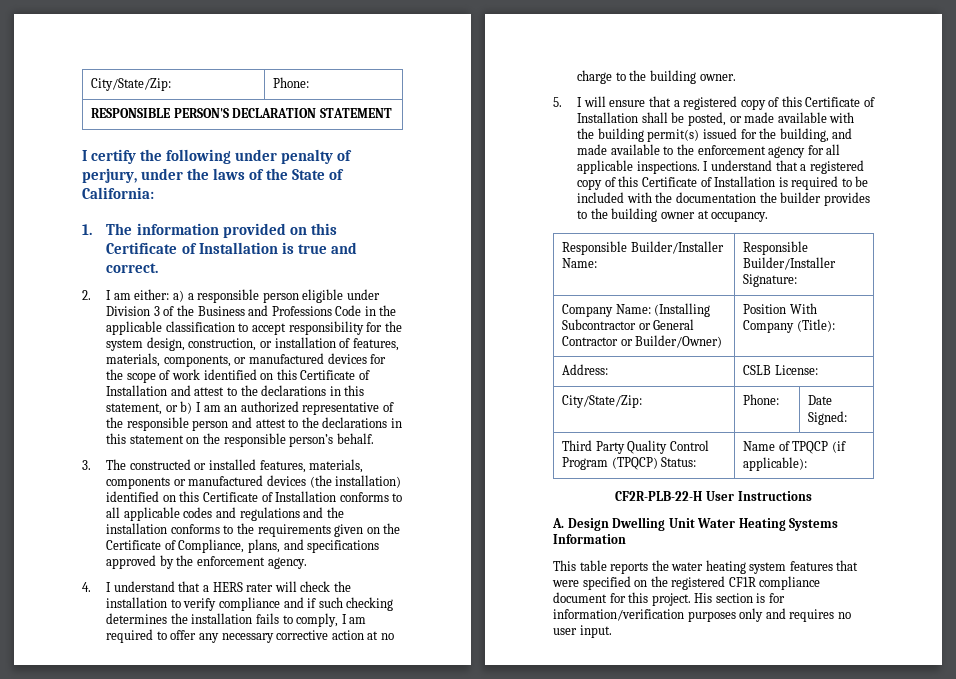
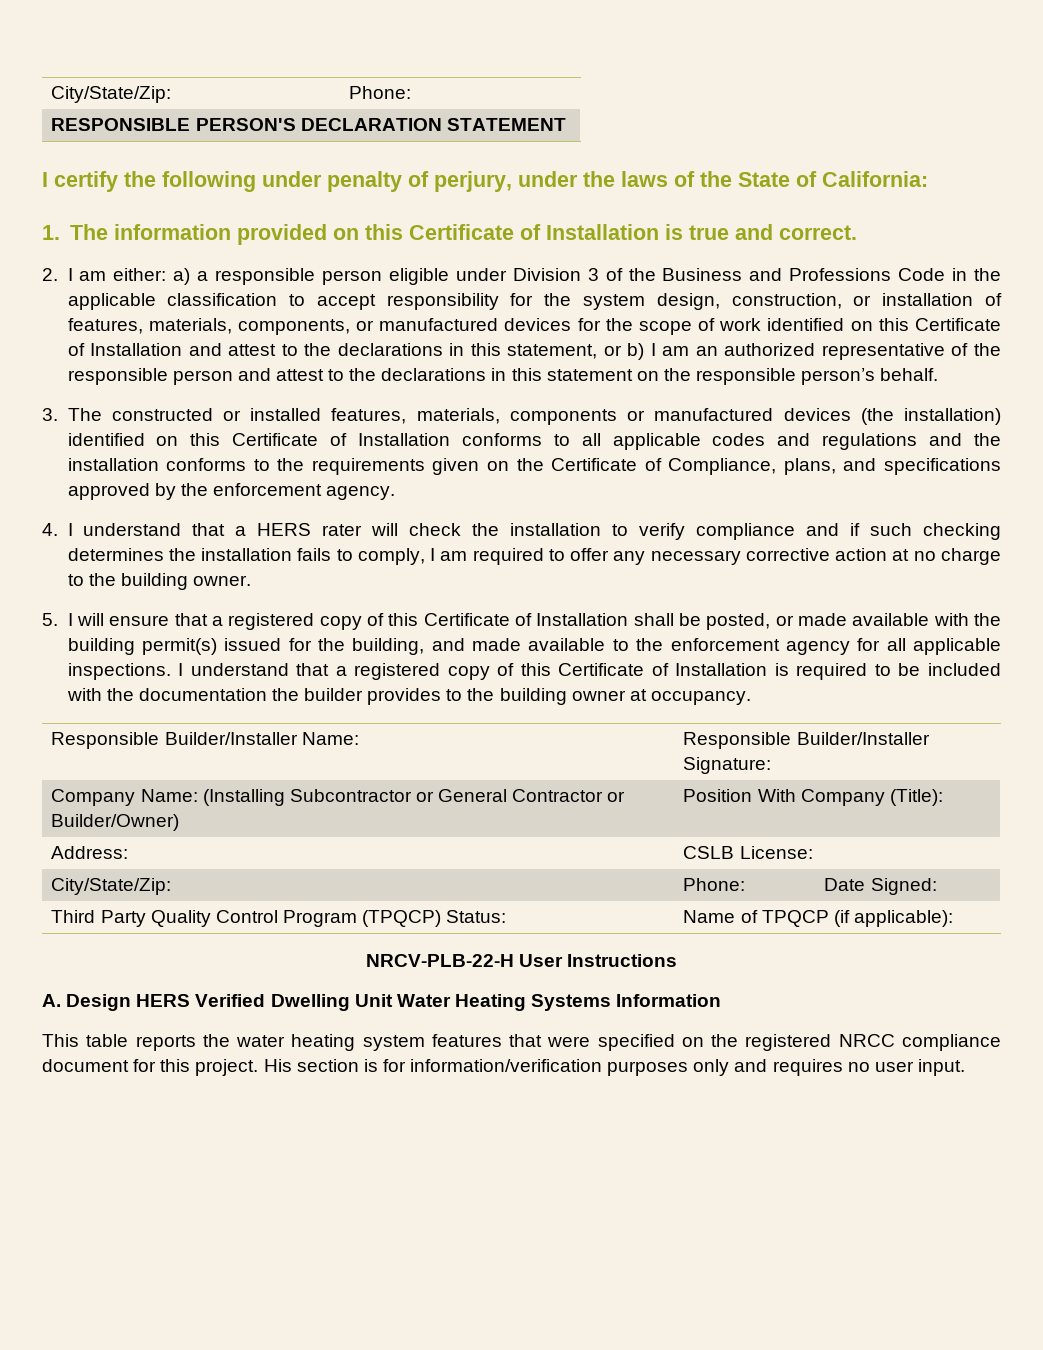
[615,491,703,501] CF2R-PLB-22-H -> [365,954,514,967] NRCV-PLB-22-H
(609, 524) none -> [136,994,266,1007] HERS Verified
[728,577,756,587] CF1R -> [838,1034,895,1047] NRCC

